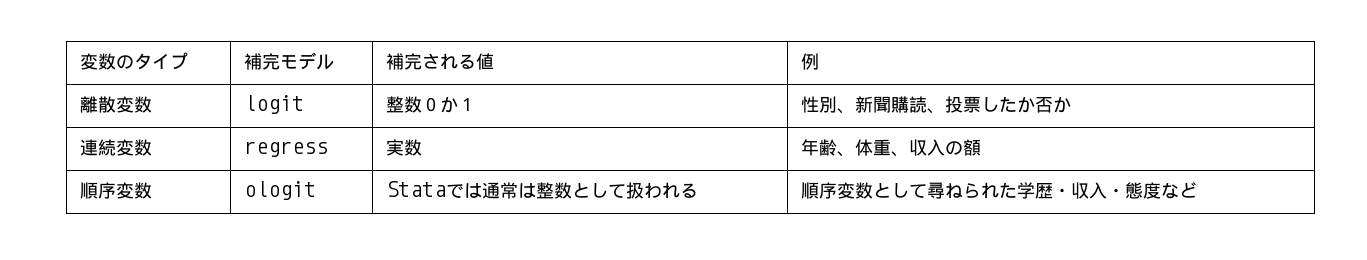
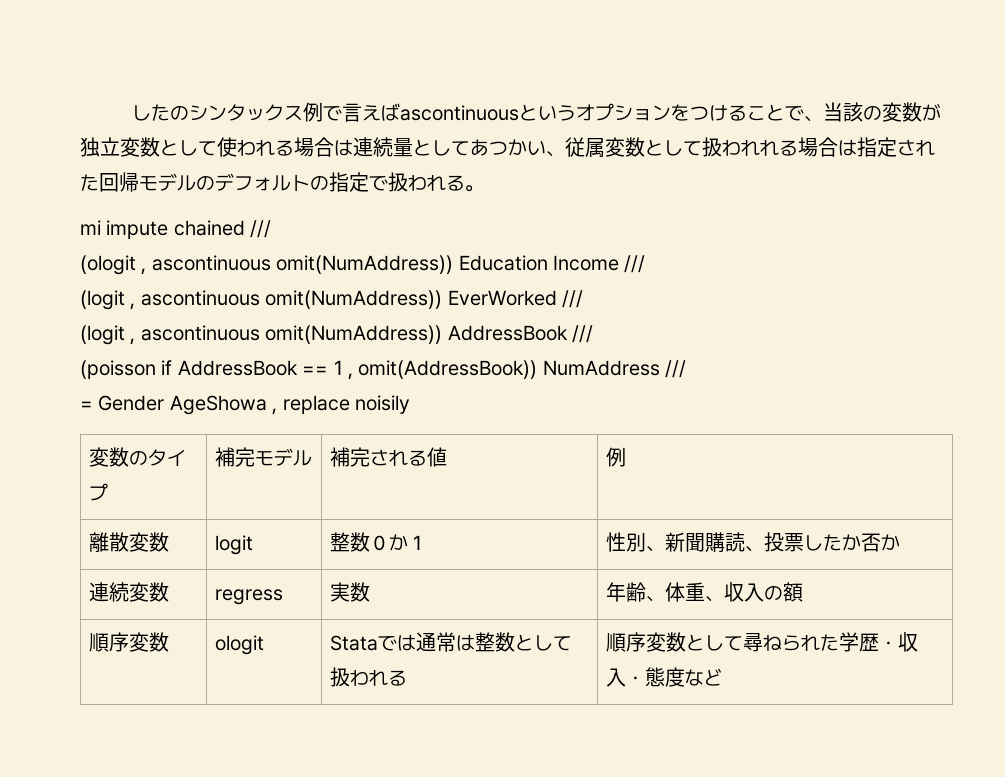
(79, 61) none -> [131,102,941,122] [80,137,935,158] [80,172,484,192] [80,220,272,239] [80,255,646,275] [80,290,583,310] [80,325,593,345] [80,360,687,380] [80,395,410,415] したのシンタックス例で言えばascontinuousというオプションをつけることで、当該の変数が独立変数として使われる場合は連続量としてあつかい、従属変数として扱われれる場合は指定された回帰モデルのデフォルトの指定で扱われる。 // mi impute chained /// // (ologit , ascontinuous omit(NumAddress)) Education Income /// // (logit , ascontinuous omit(NumAddress)) EverWorked /// // (logit , ascontinuous omit(NumAddress)) AddressBook /// // (poisson if AddressBook == 1 , omit(AddressBook)) NumAddress /// // = Gender AgeShowa , replace noisily //

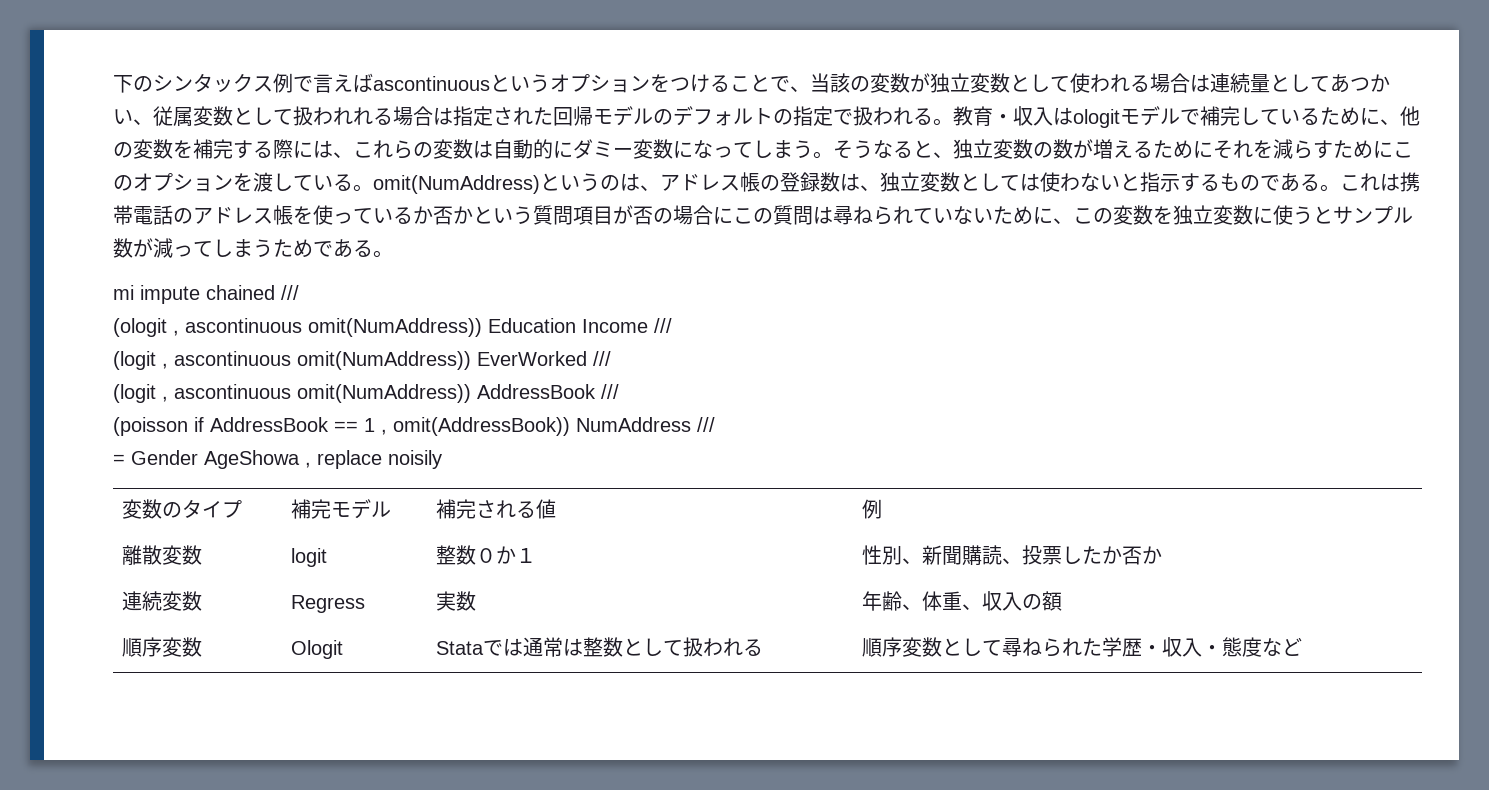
[131,104,170,121] した -> [113,75,133,93] 下
(484, 188) none -> [953,106,1420,128] [113,139,1413,159] [113,172,1420,194] [113,205,1413,225] [113,238,393,258] 教育・収入はologitモデルで補完しているために、他の変数を補完する際には、これらの変数は自動的にダミー変数になってしまう。そうなると、独立変数の数が増えるためにそれを減らすためにこのオプションを渡している。omit(NumAddress)というのは、アドレス帳の登録数は、独立変数としては使わないと指示するものである。これは携帯電話のアドレス帳を使っているか否かという質問項目が否の場合にこの質問は尋ねられていないために、この変数を独立変数に使うとサンプル数が減ってしまうためである。
[215,589,284,605] regress -> [291,595,366,613] Regress
[215,635,265,655] ologit -> [291,640,344,659] Ologit

